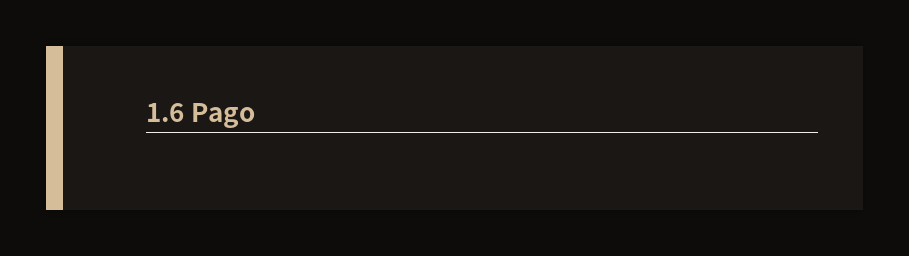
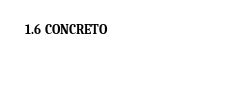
[191,103,256,128] Pago -> [44,24,108,34] CONCRETO

